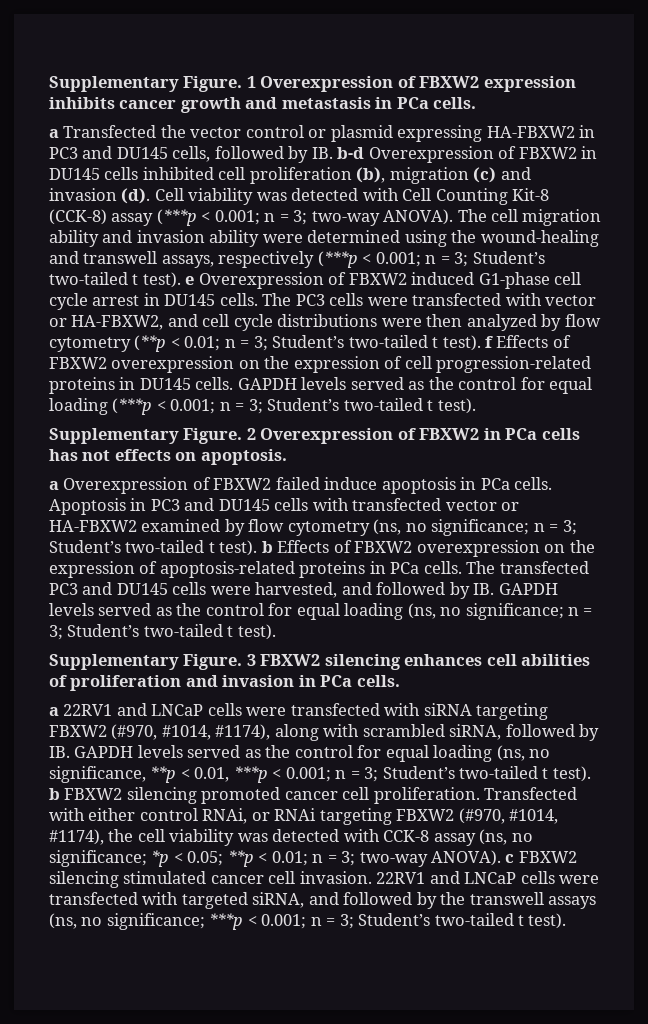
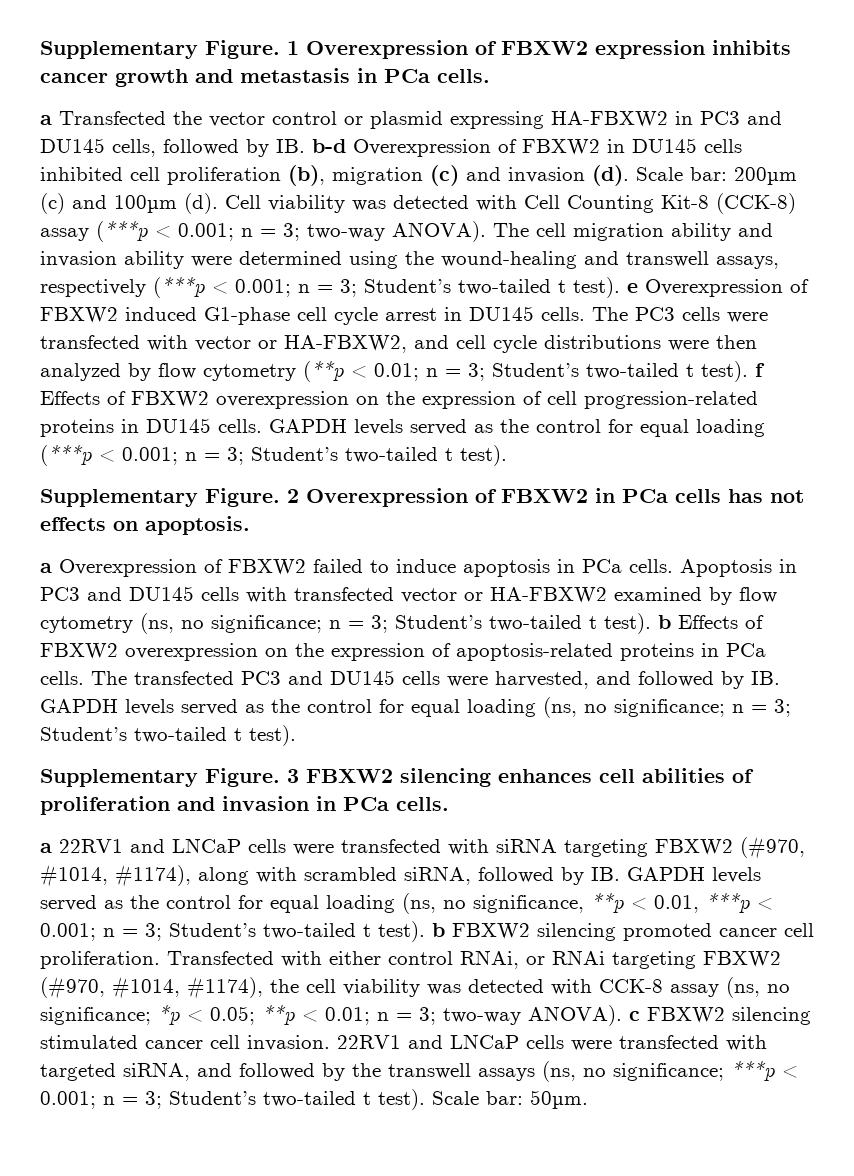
(151, 196) none -> [636,167,797,185] [40,193,218,214] Scale bar: 200µm (c) and 100µm (d).
(320, 483) none -> [370,560,389,573] to
(567, 921) none -> [432,1090,588,1109] Scale bar: 50µm.

